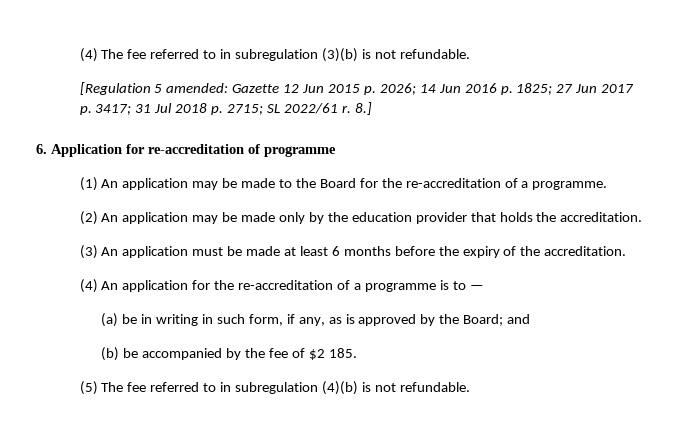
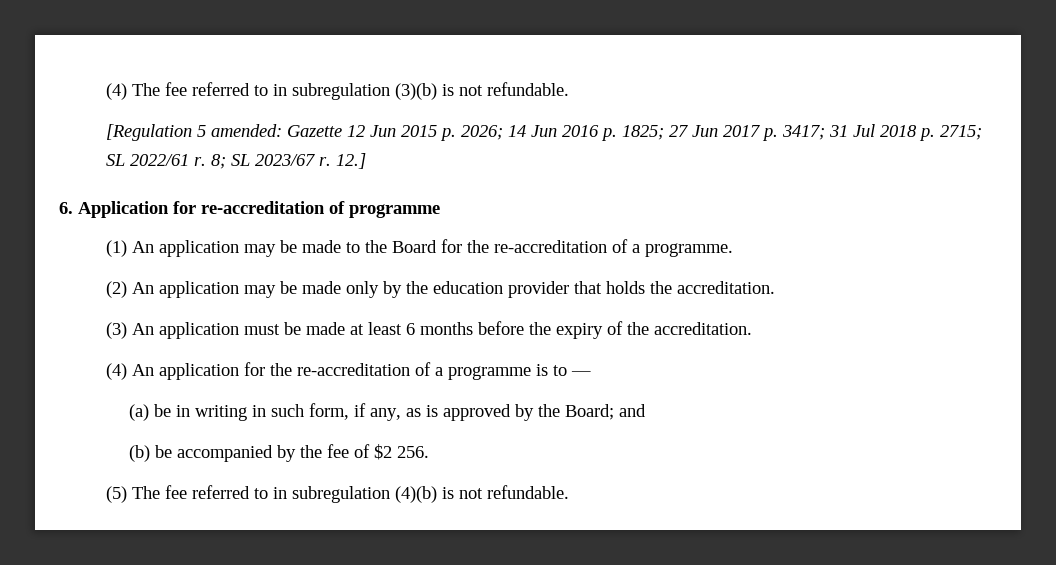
[354,102,372,115] 8.] -> [210,153,366,169] 8; SL 2023/67 r. 12.]
[328,348,357,358] 185. -> [397,446,430,458] 256.

